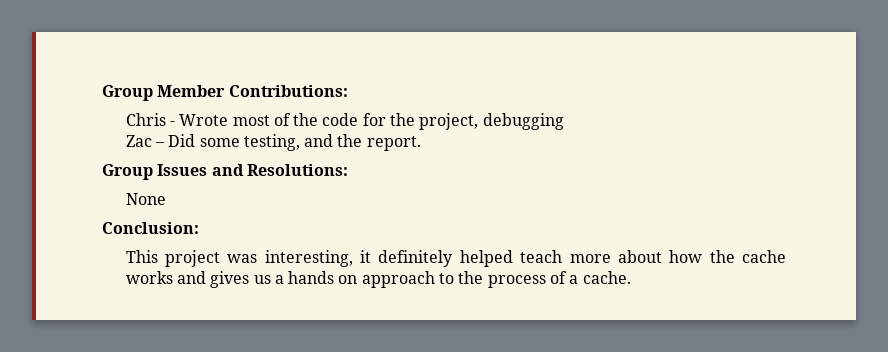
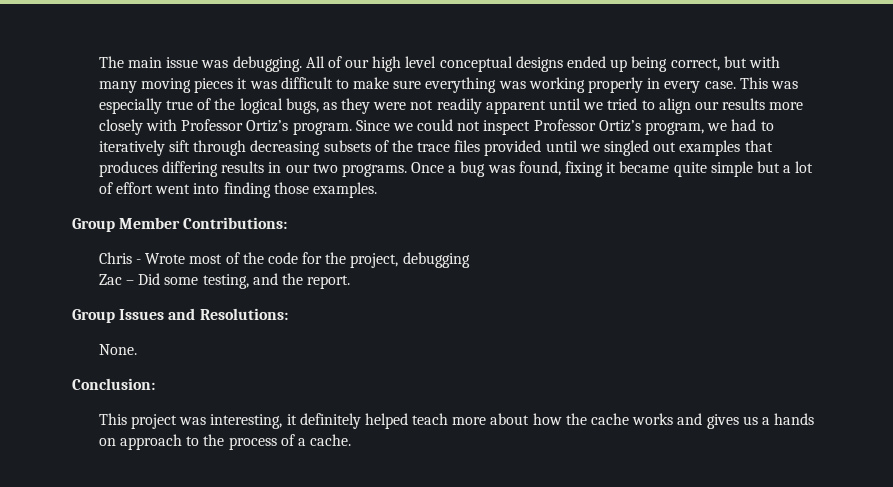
(102, 93) none -> [98,56,780,72] [98,77,798,93] [98,98,804,114] [98,119,774,135] [98,140,773,156] [98,161,814,177] [98,182,377,198] The main issue was debugging. All of our high level conceptual designs ended up being correct, but with many moving pieces it was difficult to make sure everything was working properly in every case. This was especially true of the logical bugs, as they were not readily apparent until we tried to align our results more closely with Professor Ortiz’s program. Since we could not inspect Professor Ortiz’s program, we had to iteratively sift through decreasing subsets of the trace files provided until we singled out examples that produces differing results in our two programs. Once a bug was found, fixing it became quite simple but a lot of effort went into finding those examples. //
[125,193,166,205] // None -> [98,344,137,355] // None.

